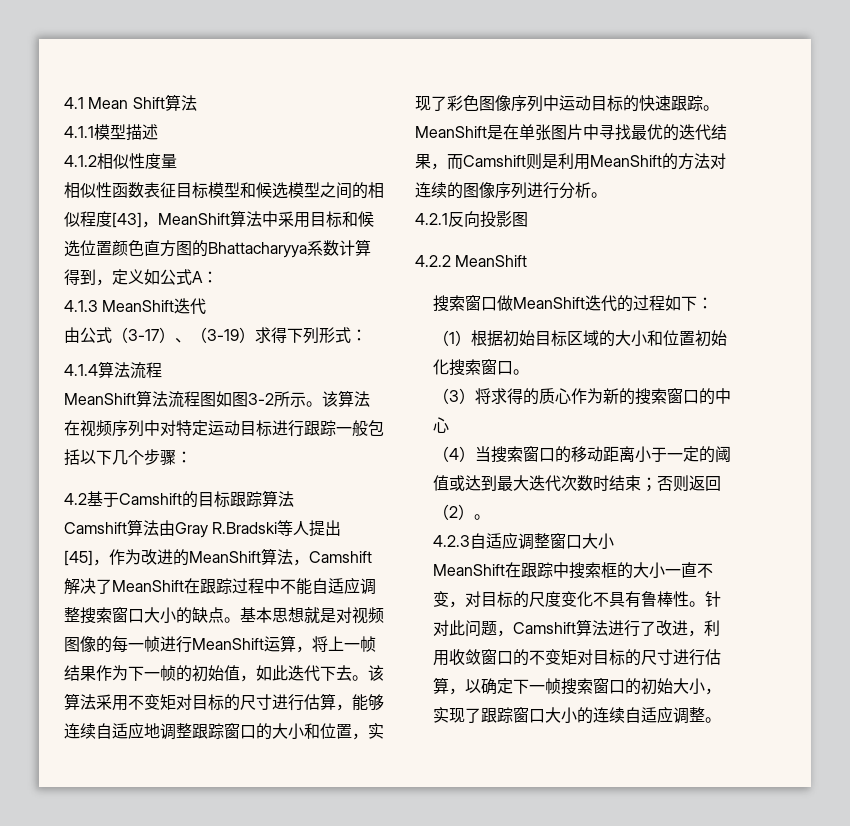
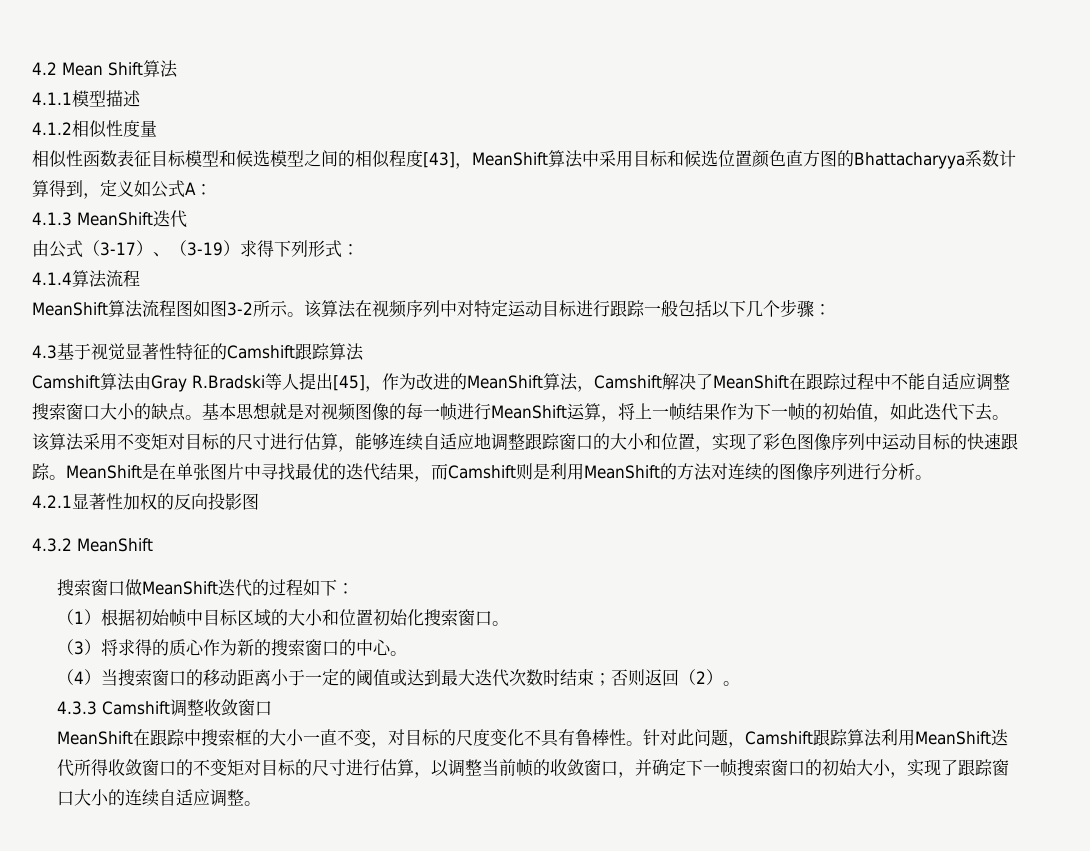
[64,97,84,109] 4.1 -> [32,62,57,75] 4.2
[64,491,230,508] 4.2基于Camshift的目标 -> [32,343,295,361] 4.3基于视觉显著性特征的Camshift
(448, 219) none -> [72,493,174,510] 显著性加权的
[415,255,451,267] 4.2.2 -> [32,538,72,552] 4.3.2
(536, 338) none -> [169,609,204,627] 帧中
(450, 425) none -> [390,651,408,656] 。
[433,532,615,550] 4.2.3自适应调整窗口大小 -> [57,699,273,717] 4.3.3 Camshift调整收敛窗口
[576,619,721,637] [433,650,450,666] 算法进行了改进，利用 -> [813,729,1009,747] [57,759,109,777] 跟踪算法利用MeanShift迭代所得
(482, 686) none -> [448,759,653,778] 调整当前帧的收敛窗口，并

